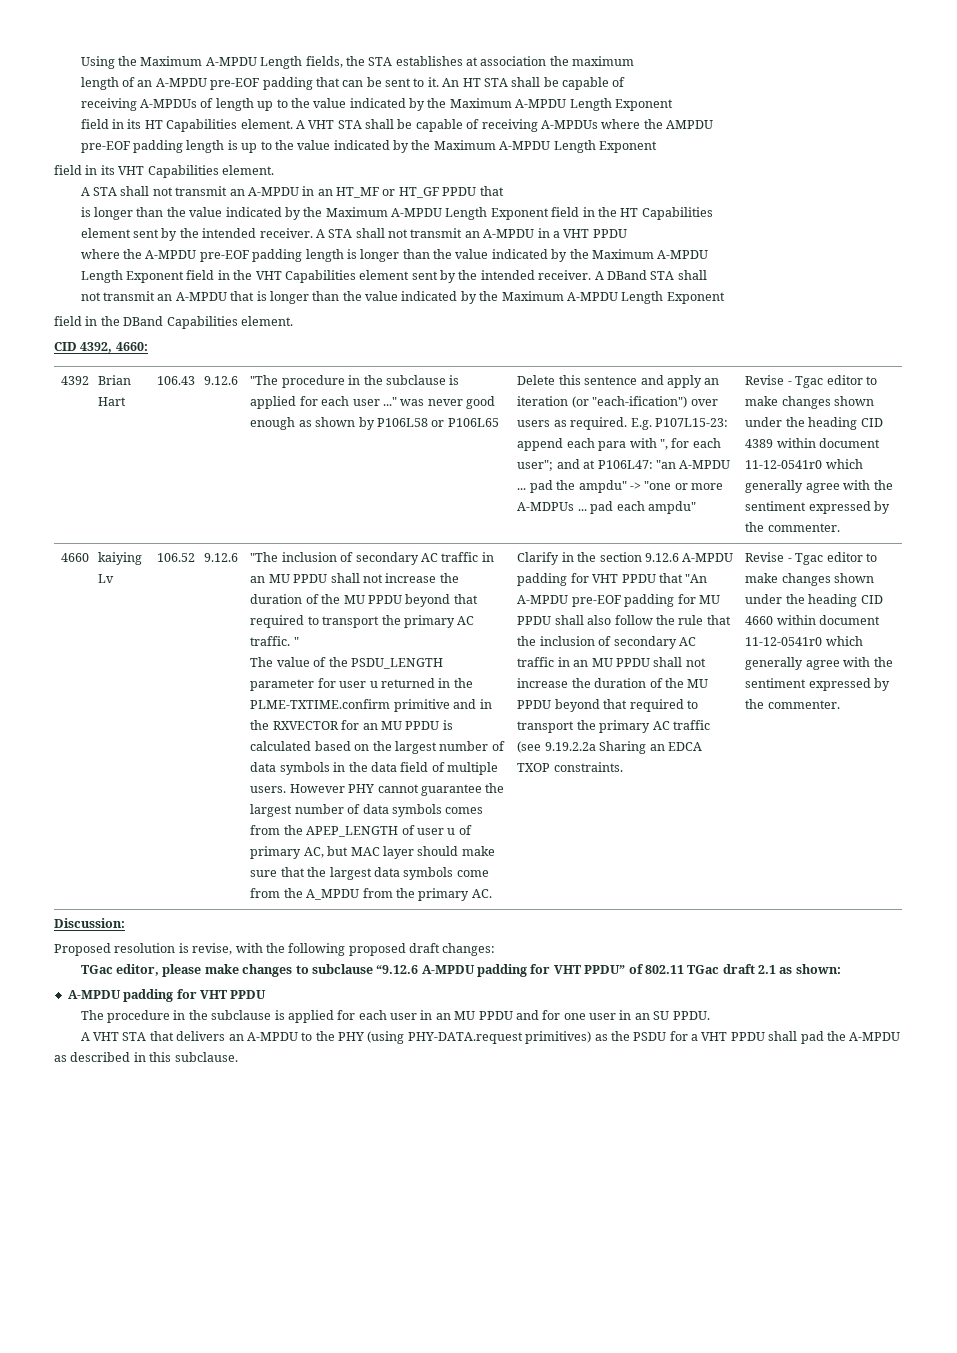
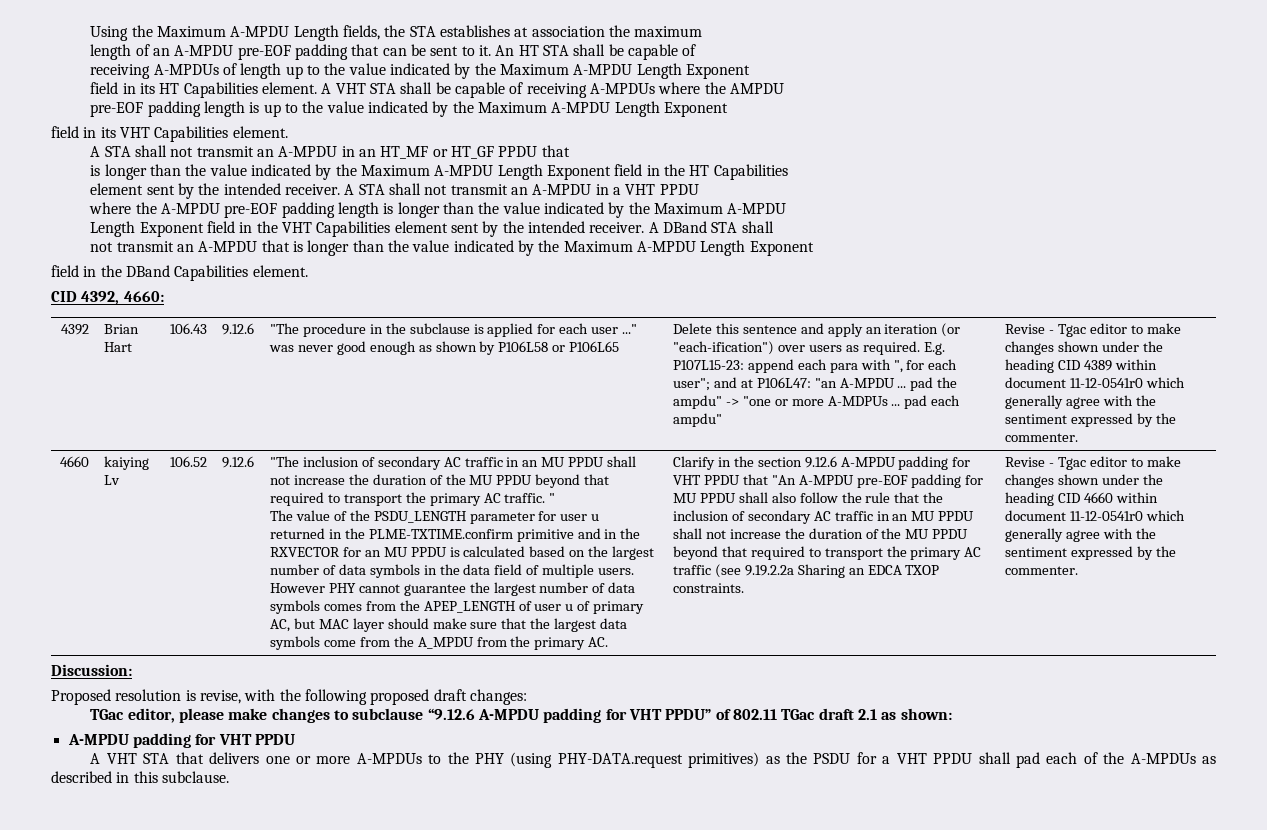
[80,1010,710,1023] // The procedure in the subclause is applied for each user in an MU PPDU and for one user in an SU PPDU. -> (295, 739) none
[228,1032,298,1041] an A-MPDU -> [265,753,422,764] one or more A-MPDUs
[826,1031,901,1041] the A-MPDU -> [1046,752,1196,764] each of the A-MPDUs

